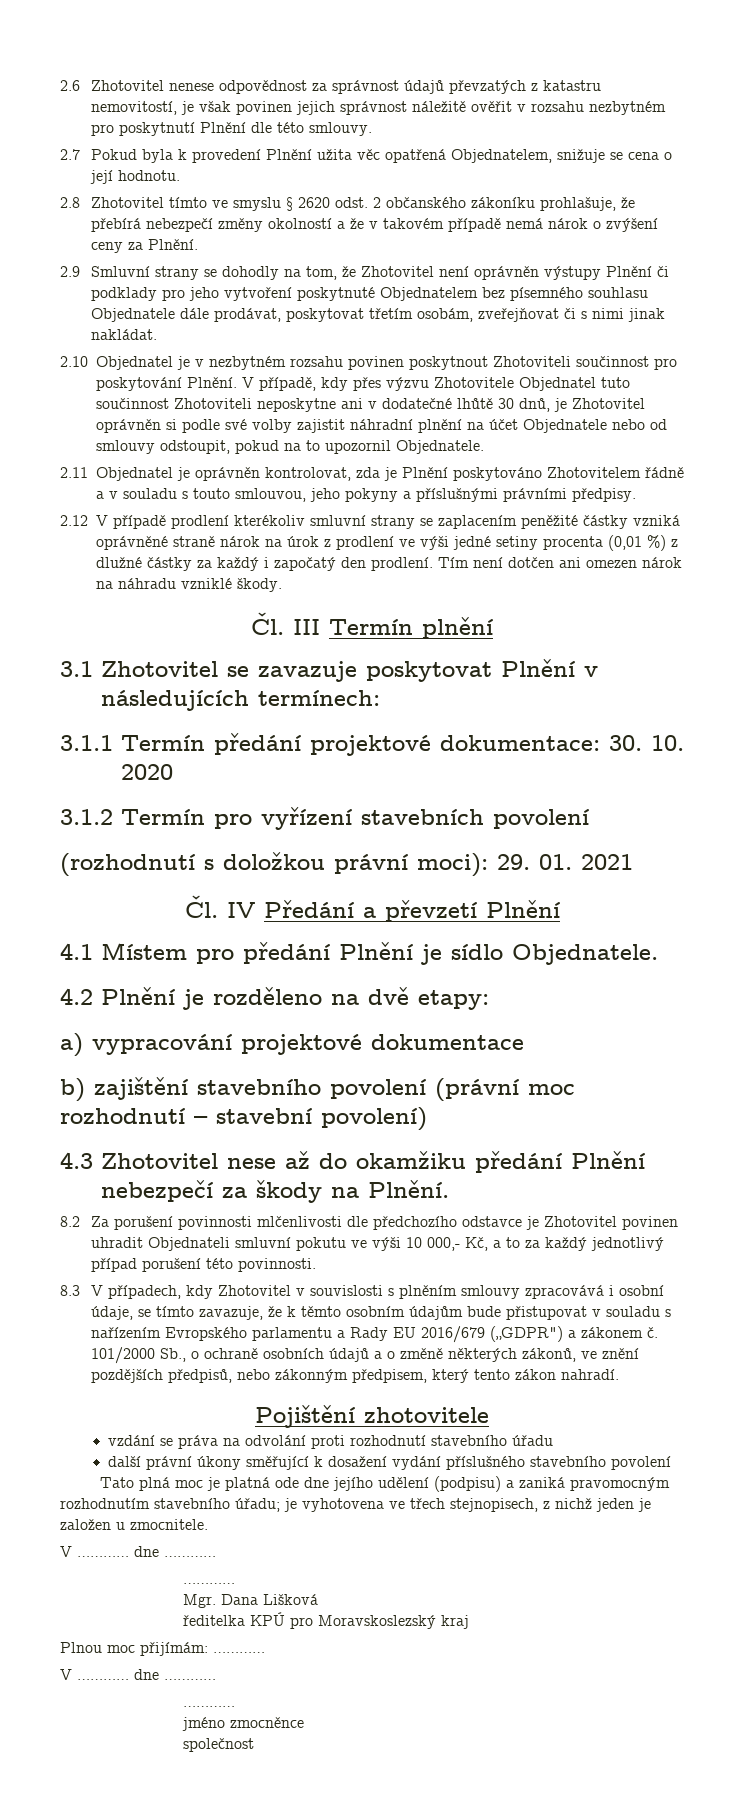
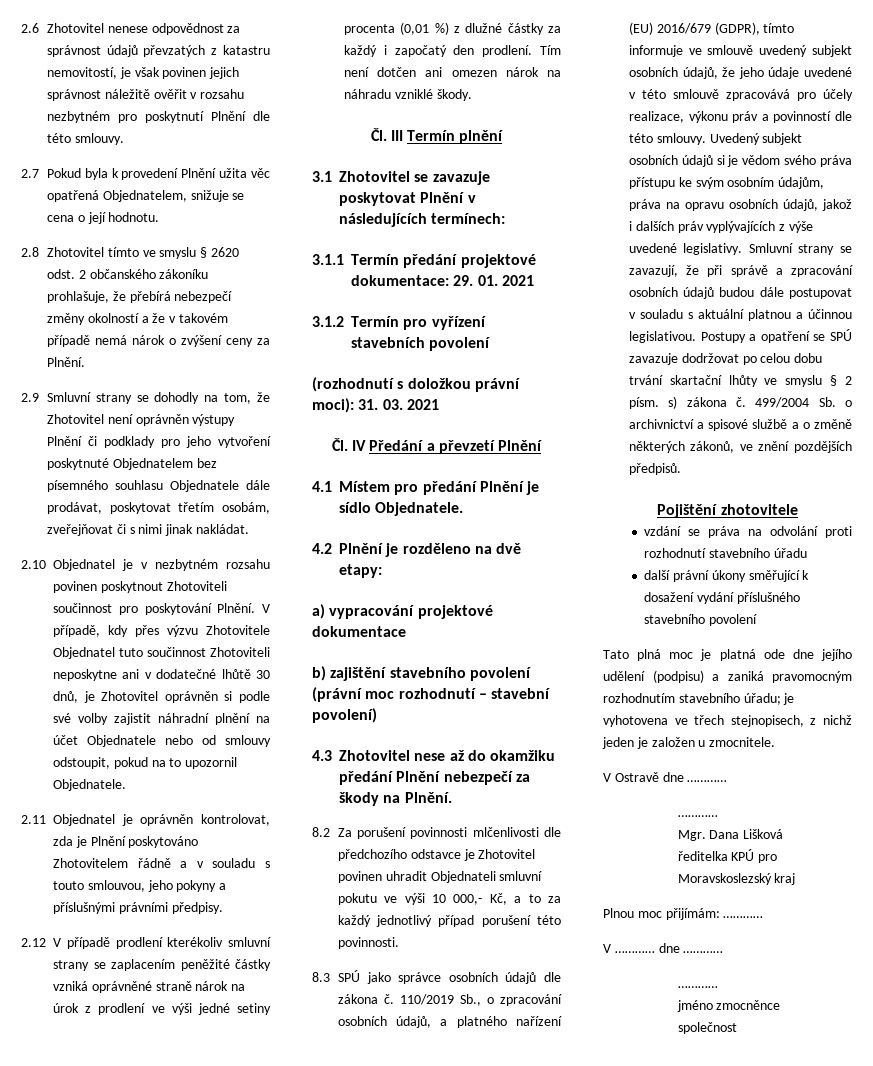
[609,735,684,751] [121,764,173,780] 30. 10. 2020 -> [453,275,534,286] 29. 01. 2021
[497,854,572,870] 29. 01. -> [358,399,403,410] 31. 03.
[90,1285,664,1299] [90,1306,671,1320] [90,1326,658,1343] [90,1347,369,1364] V případech, kdy Zhotovitel v souvislosti s plněním smlouvy zpracovává i osobní údaje, se tímto zavazuje, že k těmto osobním údajům bude přistupovat v souladu s nařízením Evropského parlamentu a Rady EU 2016/679 („GDPR") a zákonem č. 101/2000 Sb., o ochraně osobních údajů -> [337,970,561,984] [337,994,562,1006] [337,1016,562,1028] [628,22,795,35] [628,45,852,57] [628,67,852,79] [628,89,853,101] [628,111,852,123] [628,133,803,145] [628,155,852,167] [628,177,825,189] [628,199,852,211] [628,221,813,233] [628,243,852,255] [628,265,853,277] [628,287,852,299] [628,309,852,321] [628,329,852,343] [628,353,823,365] [628,375,852,387] [628,396,852,409] [628,419,788,431] SPÚ jako správce osobních údajů dle zákona č. 110/2019 Sb., o zpracování osobních údajů, a platného nařízení (EU) 2016/679 (GDPR), tímto informuje ve smlouvě uvedený subjekt osobních údajů, že jeho údaje uvedené v této smlouvě zpracovává pro účely realizace, výkonu práv a povinností dle této smlouvy. Uvedený subjekt osobních údajů si je vědom svého práva přístupu ke svým osobním údajům, práva na opravu osobních údajů, jakož i dalších práv vyplývajících z výše uvedené legislativy. Smluvní strany se zavazují, že při správě a zpracování osobních údajů budou dále postupovat v souladu s aktuální platnou a účinnou legislativou. Postupy a opatření se SPÚ zavazuje dodržovat po celou dobu trvání skartační lhůty ve smyslu § 2 písm. s) zákona č. 499/2004 Sb. o archivnictví a spisové službě
[167,1369,619,1383] předpisů, nebo zákonným předpisem, který tento zákon nahradí. -> [628,463,681,475] předpisů.
[77,1556,129,1557] ………… -> [614,772,659,782] Ostravě

